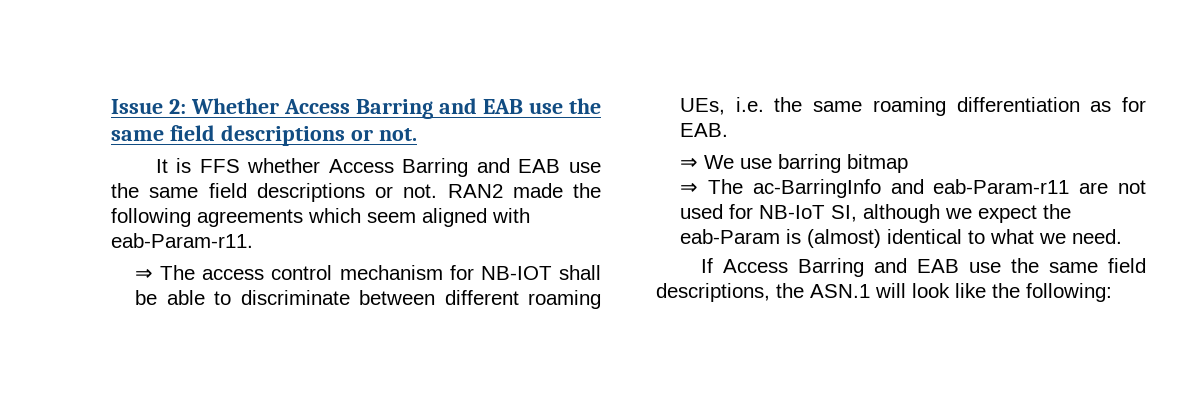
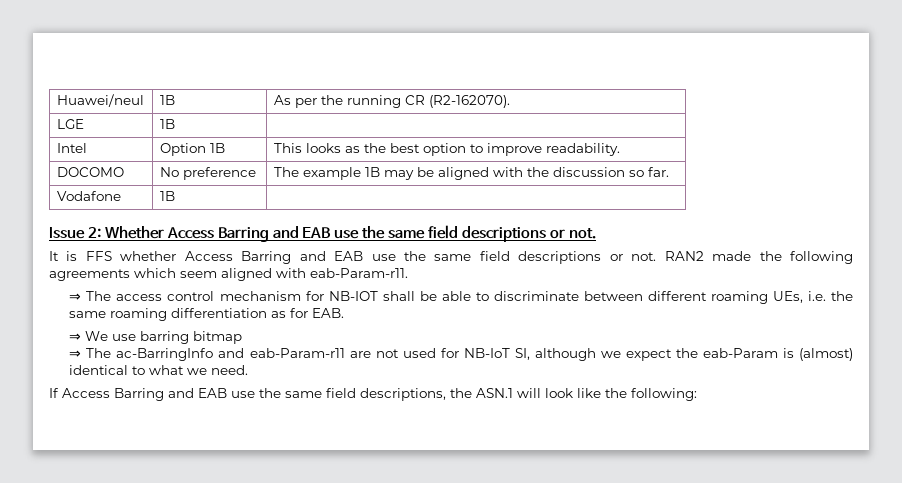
(111, 106) none -> [56,94,144,107] [159,95,175,105] [273,95,510,108] [56,119,84,129] [159,119,175,129] [56,143,87,153] [159,143,225,156] [273,143,620,156] [56,167,124,177] [159,167,256,180] [273,167,669,180] [56,191,121,201] [159,191,175,201] Huawei/neul | 1B | As per the running CR (R2-162070). // LGE | 1B | // Intel | Option 1B | This looks as the best option to improve readability. // DOCOMO | No preference | The example 1B may be aligned with the discussion so far. // Vodafone | 1B | //

